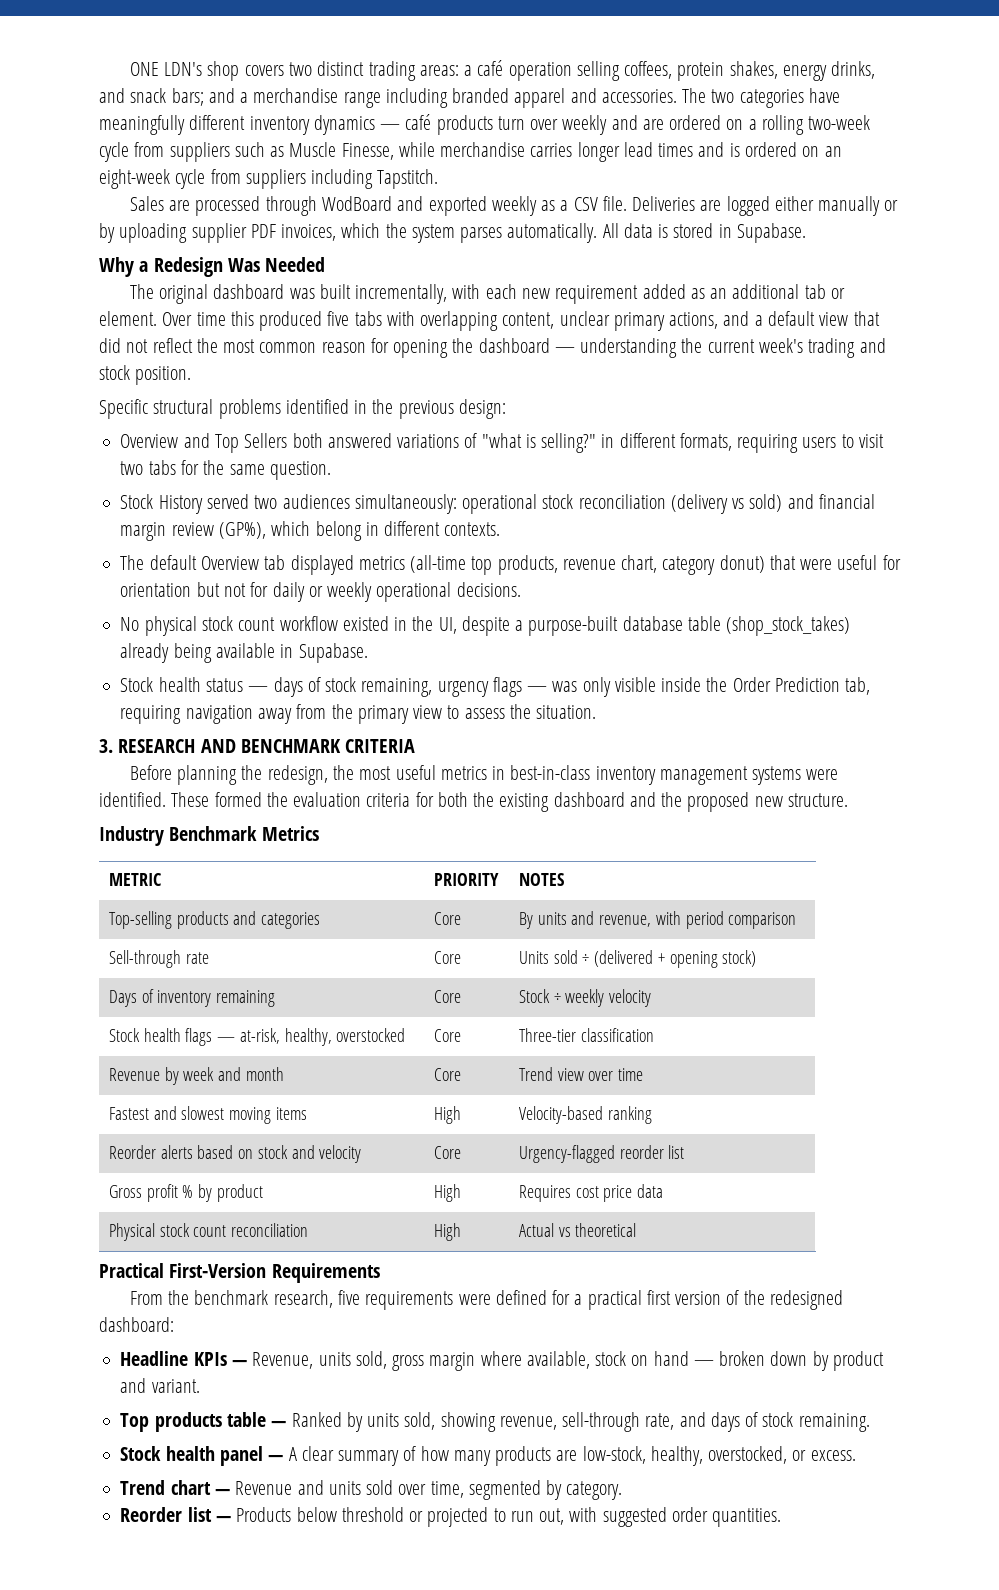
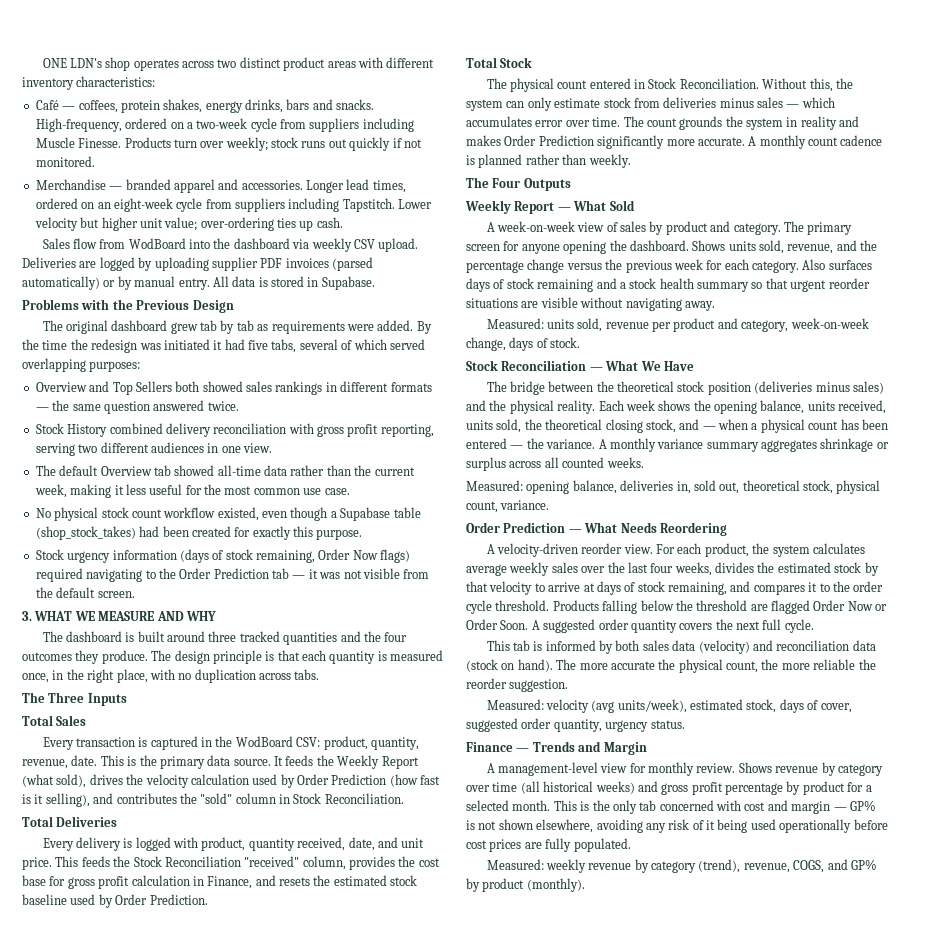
[244,60,620,81] covers two distinct trading areas: a café operation selling -> [133,57,435,71] [22,76,156,90] [35,100,76,110] operates across two distinct product areas with different inventory characteristics: // Café —
[99,88,840,108] [99,114,871,135] [99,142,740,162] and snack bars; and a merchandise range including branded apparel and accessories. The two categories have meaningfully different inventory dynamics — café products turn over weekly and are ordered on a rolling two-week cycle from suppliers such as Muscle Finesse, while merchandise carries longer lead times and is -> [286,99,375,110] [35,118,414,132] [35,137,422,151] [35,156,95,167] [35,179,406,193] bars and snacks. High-frequency, ordered on a two-week cycle from suppliers including Muscle Finesse. Products turn over weekly; stock runs out quickly if not monitored. // Merchandise — branded apparel and accessories. Longer lead times,
[129,196,899,216] [99,223,598,243] // Sales are processed through WodBoard and exported weekly as a CSV file. Deliveries are logged either manually or by uploading supplier PDF invoices, which the system parses automatically. -> [398,199,433,209] [34,217,343,231] [42,238,419,252] [22,257,373,271] [22,276,210,290] Lower velocity but higher unit value; over-ordering ties up cash. // Sales flow from WodBoard into the dashboard via weekly CSV upload. Deliveries are logged by uploading supplier PDF invoices (parsed automatically) or by manual entry.
[99,257,326,277] [129,284,845,304] [99,311,880,331] [99,338,886,358] [99,365,192,385] [99,399,506,419] Why a Redesign Was Needed // The original dashboard was built incrementally, with each new requirement added as an additional tab or element. Over time this produced five tabs with overlapping content, unclear primary actions, and a default view that did not reflect the most common reason for opening the dashboard — understanding the current week's trading and stock position. // Specific structural problems identified in the previous design: -> [22,299,234,313] [42,320,432,334] [22,339,425,353] [22,358,141,372] Problems with the Previous Design // The original dashboard grew tab by tab as requirements were added. By the time the redesign was initiated it had five tabs, several of which served overlapping purposes:
[327,433,884,453] [120,460,331,480] [120,494,875,514] [120,521,501,541] [120,555,901,575] [120,582,521,602] answered variations of "what is selling?" in different formats, requiring users to visit two tabs for the same question. // Stock History served two audiences simultaneously: operational stock reconciliation (delivery vs sold) and financial margin review (GP%), which belong in different contexts. // The default Overview tab displayed metrics (all-time top products, revenue chart, category donut) that were useful for orientation but not for daily or weekly operational decisions. -> [202,381,432,395] [35,400,239,414] [35,423,434,437] [35,442,272,456] [35,465,415,476] [34,484,350,498] showed sales rankings in different formats — the same question answered twice. // Stock History combined delivery reconciliation with gross profit reporting, serving two different audiences in one view. // The default Overview tab showed all-time data rather than the current week, making it less useful for the most common use case.
[342,616,851,636] [120,643,368,663] [120,677,871,697] [120,704,597,724] [99,739,416,753] [129,765,839,785] [99,792,848,812] [99,826,319,846] [108,873,161,886] [433,873,499,886] [518,873,564,886] [108,911,321,929] [433,912,461,925] [518,911,797,929] [108,950,209,968] [433,951,461,964] [518,950,757,968] [108,989,276,1007] [433,990,461,1003] [518,989,652,1007] [108,1028,406,1046] [433,1029,461,1042] [518,1028,654,1042] [108,1067,284,1085] [433,1068,461,1081] [518,1067,644,1081] [108,1106,307,1124] [433,1106,461,1124] [518,1106,652,1124] [108,1145,362,1163] [433,1146,461,1159] [518,1145,685,1163] [108,1184,263,1202] [433,1184,461,1202] [518,1184,664,1202] [108,1223,309,1241] [433,1223,461,1241] [518,1223,637,1237] [99,1263,380,1283] [129,1290,843,1310] [99,1317,174,1332] [120,1351,884,1371] [120,1378,200,1393] [120,1412,870,1432] [120,1446,856,1466] [120,1480,623,1500] [120,1507,782,1527] existed in the UI, despite a purpose-built database table (shop_stock_takes) already being available in Supabase. // Stock health status — days of stock remaining, urgency flags — was only visible inside the Order Prediction tab, requiring navigation away from the primary view to assess the situation. // 3. RESEARCH AND BENCHMARK CRITERIA // Before planning the redesign, the most useful metrics in best-in-class inventory management systems were identified. These formed the evaluation criteria for both the existing dashboard and the proposed new structure. // Industry Benchmark Metrics // METRIC | PRIORITY | NOTES // Top-selling products and categories | Core | By units and revenue, with period comparison // Sell-through rate | Core | Units sold ÷ (delivered + opening stock) // Days of inventory remaining | Core | Stock ÷ weekly velocity // Stock health flags — at-risk, healthy, overstocked | Core | Three-tier classification // Revenue by week and month | Core | Trend view over time // Fastest and slowest moving items | High | Velocity-based ranking // Reorder alerts based on stock and velocity | Core | Urgency-flagged reorder list // Gross profit % by product | High | Requires cost price data // Physical stock count reconciliation | High | Actual vs theoretical // Practical First-Version Requirements // From the benchmark research, five requirements were defined for a practical first version of the redesigned dashboard: // Headline KPIs — Revenue, units sold, gross margin where available, stock on hand — broken down by product and variant. // Top products table — Ranked by units sold, showing revenue, sell-through rate, and days of stock remaining. // Stock health panel — A clear summary of how many products are low-stock, healthy, overstocked, or excess. // Trend chart — Revenue and units sold over time, segmented by category. // Reorder list — Products below threshold or projected to run out, with suggested order quantities. -> [217,507,421,521] [35,526,363,540] [35,549,411,563] [35,568,430,582] [35,587,135,598] [22,611,216,621] [42,631,408,645] [22,650,444,664] [22,669,320,683] [22,692,127,706] [22,715,87,726] [42,736,419,750] [22,755,419,769] [22,774,441,788] [22,793,404,807] [22,816,118,827] [42,837,425,851] [22,856,440,870] [22,875,418,889] [22,894,208,908] [466,57,533,68] [486,78,853,92] [466,97,835,111] [466,116,860,130] [466,135,883,149] [466,154,631,168] [466,177,571,191] [465,200,635,214] [486,221,853,235] [466,240,878,254] [466,259,872,273] [466,278,870,292] [466,297,715,311] [486,318,869,332] [466,337,581,351] [466,360,694,371] [486,381,884,395] [466,400,887,414] [466,419,888,433] [466,438,889,452] [466,457,644,471] [466,480,881,494] [466,500,550,513] [466,522,727,536] [486,543,865,557] [466,562,879,576] [466,581,884,595] [466,600,888,614] [466,619,814,633] [486,640,876,654] [466,659,876,673] [466,678,569,692] [486,699,852,713] [466,718,685,732] [466,741,647,755] [486,762,883,776] [466,781,872,795] [466,800,876,814] [466,819,888,833] [466,838,631,852] [486,859,877,873] [466,878,585,892] existed, even though a Supabase table (shop_stock_takes) had been created for exactly this purpose. // Stock urgency information (days of stock remaining, Order Now flags) required navigating to the Order Prediction tab — it was not visible from the default screen. // 3. WHAT WE MEASURE AND WHY // The dashboard is built around three tracked quantities and the four outcomes they produce. The design principle is that each quantity is measured once, in the right place, with no duplication across tabs. // The Three Inputs // Total Sales // Every transaction is captured in the WodBoard CSV: product, quantity, revenue, date. This is the primary data source. It feeds the Weekly Report (what sold), drives the velocity calculation used by Order Prediction (how fast is it selling), and contributes the "sold" column in Stock Reconciliation. // Total Deliveries // Every delivery is logged with product, quantity received, date, and unit price. This feeds the Stock Reconciliation "received" column, provides the cost base for gross profit calculation in Finance, and resets the estimated stock baseline used by Order Prediction. // Total Stock // The physical count entered in Stock Reconciliation. Without this, the system can only estimate stock from deliveries minus sales — which accumulates error over time. The count grounds the system in reality and makes Order Prediction significantly more accurate. A monthly count cadence is planned rather than weekly. // The Four Outputs // Weekly Report — What Sold // A week-on-week view of sales by product and category. The primary screen for anyone opening the dashboard. Shows units sold, revenue, and the percentage change versus the previous week for each category. Also surfaces days of stock remaining and a stock health summary so that urgent reorder situations are visible without navigating away. // Measured: units sold, revenue per product and category, week-on-week change, days of stock. // Stock Reconciliation — What We Have // The bridge between the theoretical stock position (deliveries minus sales) and the physical reality. Each week shows the opening balance, units received, units sold, the theoretical closing stock, and — when a physical count has been entered — the variance. A monthly variance summary aggregates shrinkage or surplus across all counted weeks. // Measured: opening balance, deliveries in, sold out, theoretical stock, physical count, variance. // Order Prediction — What Needs Reordering // A velocity-driven reorder view. For each product, the system calculates average weekly sales over the last four weeks, divides the estimated stock by that velocity to arrive at days of stock remaining, and compares it to the order cycle threshold. Products falling below the threshold are flagged Order Now or Order Soon. A suggested order quantity covers the next full cycle. // This tab is informed by both sales data (velocity) and reconciliation data (stock on hand). The more accurate the physical count, the more reliable the reorder suggestion. // Measured: velocity (avg units/week), estimated stock, days of cover, suggested order quantity, urgency status. // Finance — Trends and Margin // A management-level view for monthly review. Shows revenue by category over time (all historical weeks) and gross profit percentage by product for a selected month. This is the only tab concerned with cost and margin — GP% is not shown elsewhere, avoiding any risk of it being used operationally before cost prices are fully populated. // Measured: weekly revenue by category (trend), revenue, COGS, and GP% by product (monthly).

